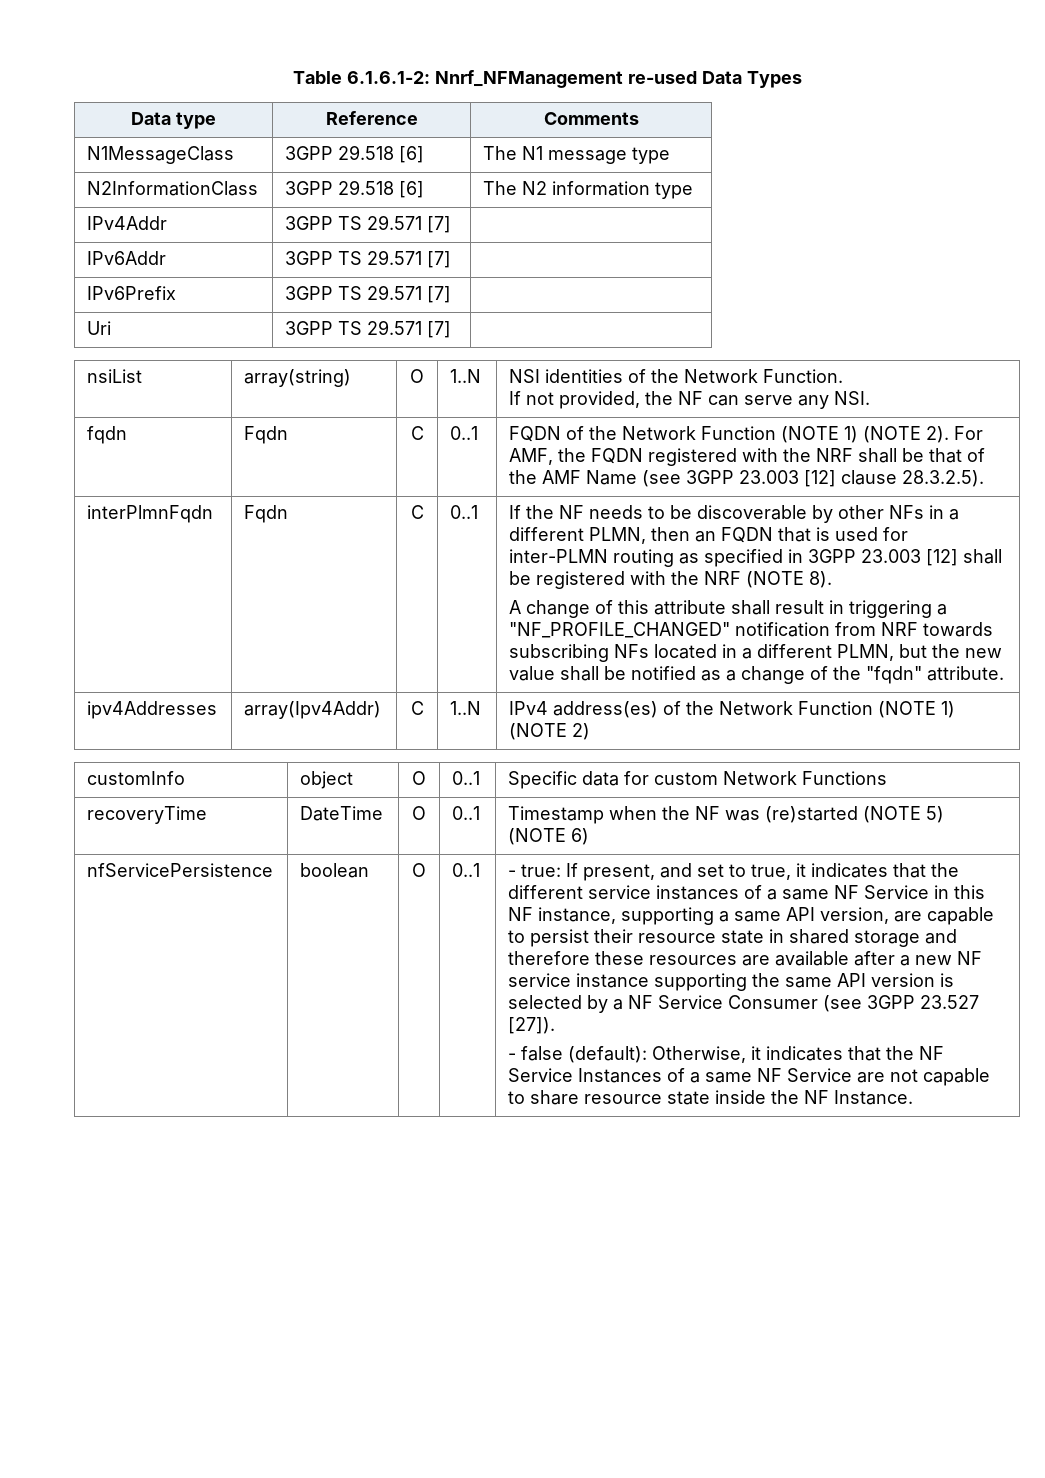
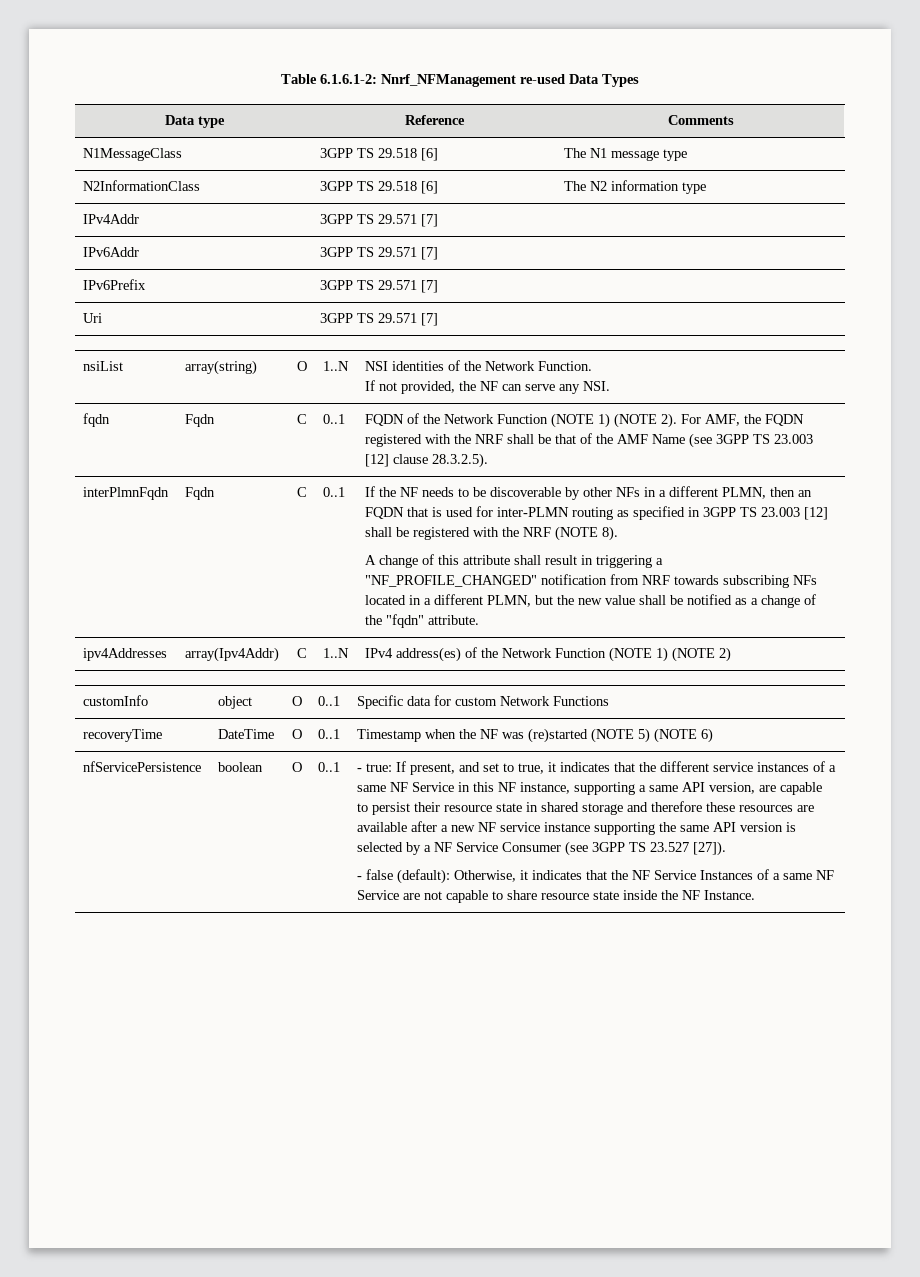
(334, 153) none -> [357,148,375,158] TS
(334, 188) none -> [357,181,375,191] TS
(735, 477) none -> [753,434,771,444] TS
(857, 556) none -> [740,507,758,517] TS
(916, 1002) none -> [629,842,647,852] TS

